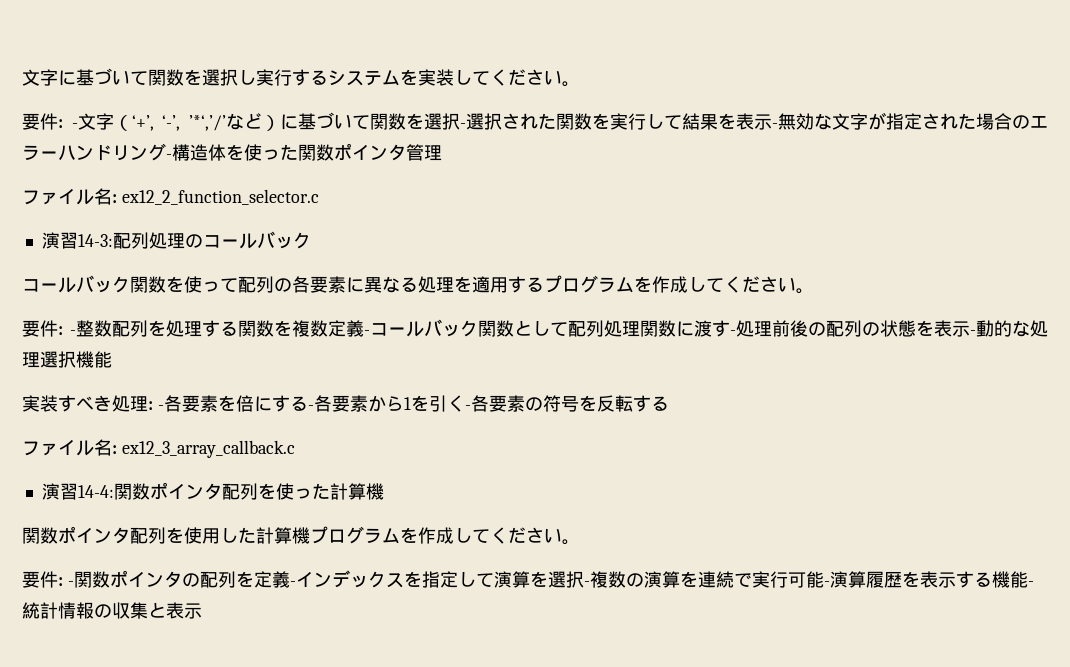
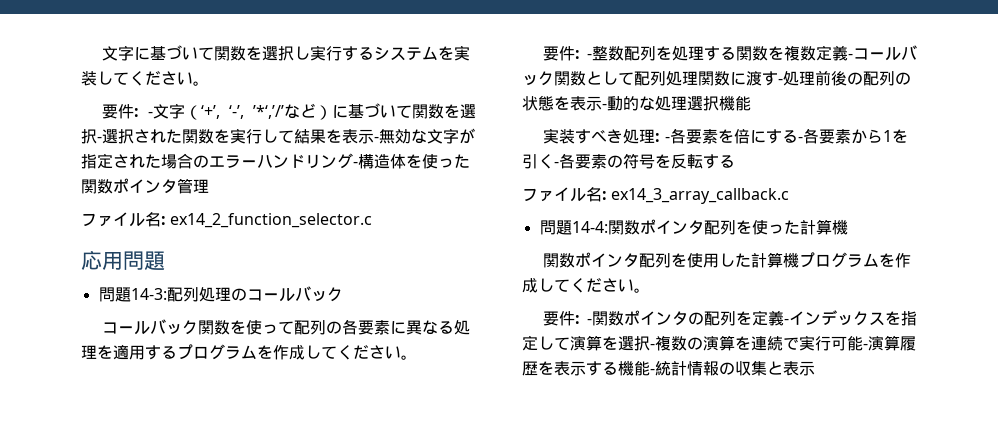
[121,189,319,205] [41,232,78,249] ex12_2_function_selector.c // 演習 -> [170,213,373,228] [81,250,165,271] [98,287,131,302] ex14_2_function_selector.c // 応用問題 // 問題
[121,440,295,458] [41,483,78,500] ex12_3_array_callback.c // 演習 -> [611,188,790,204] [539,220,572,235] ex14_3_array_callback.c // 問題

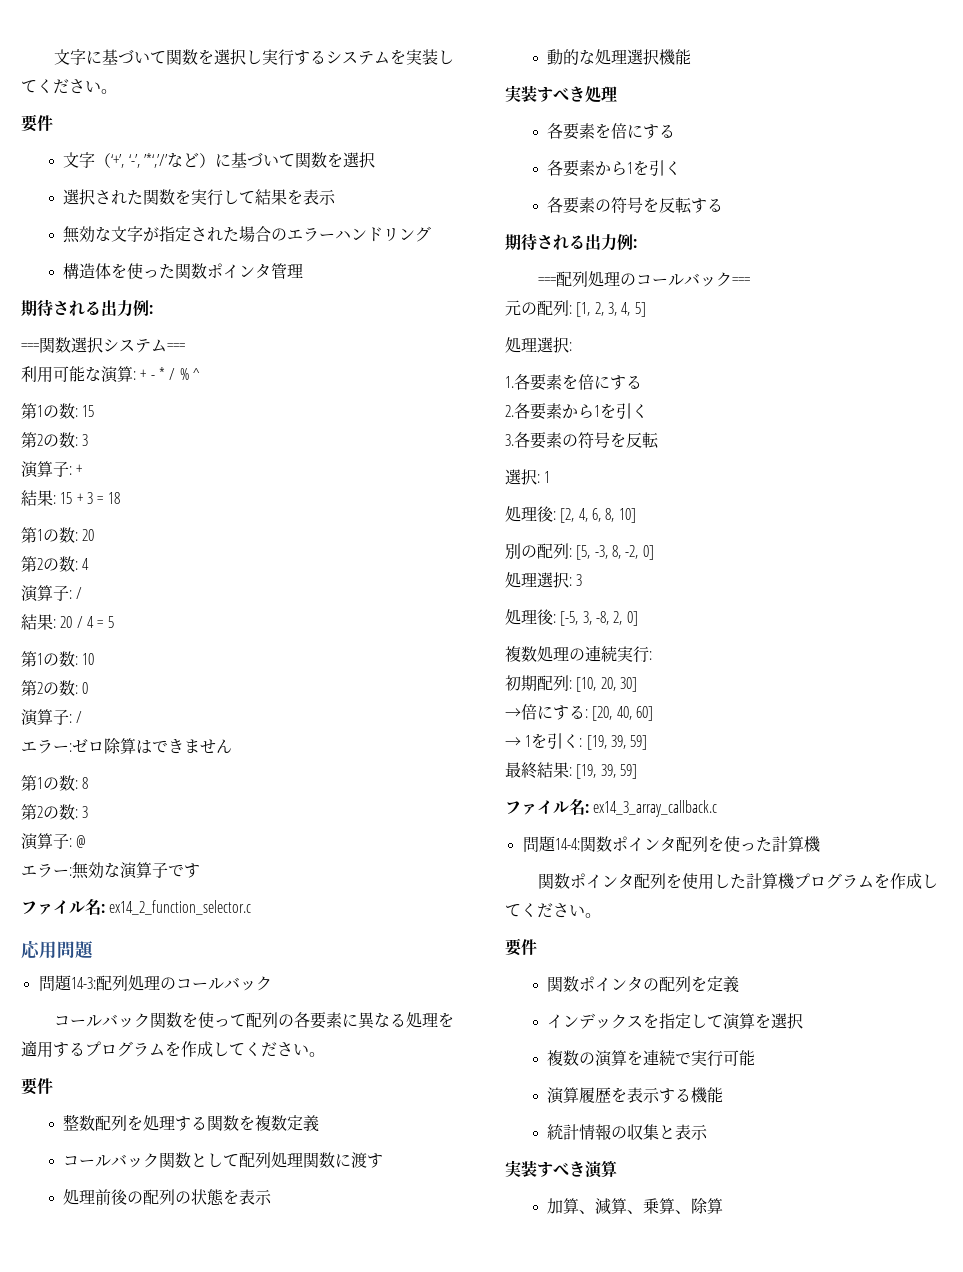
[134,108,154,117] : - -> (53, 123) //
[97,136,102,142] - -> (375, 160) //
[374,136,379,142] - -> (337, 197) //
[353,161,358,167] - -> (432, 234) //
(209, 186) none -> [21,299,153,317] [21,337,185,353] [21,366,200,383] [21,403,95,419] [21,432,89,448] [21,461,83,478] [21,490,120,506] [21,527,95,543] [21,556,90,572] [21,585,83,602] [21,614,114,630] [21,651,95,667] [21,680,89,696] [21,709,83,726] [21,738,232,754] [21,775,89,791] [21,804,89,820] [21,833,87,850] [21,862,200,879] // 期待される出力例: // ===関数選択システム=== // 利用可能な演算: + - * / % ^ // 第1の数: 15 // 第2の数: 3 // 演算子: + // 結果: 15 + 3 = 18 // 第1の数: 20 // 第2の数: 4 // 演算子: / // 結果: 20 / 4 = 5 // 第1の数: 10 // 第2の数: 0 // 演算子: / // エラー:ゼロ除算はできません // 第1の数: 8 // 第2の数: 3 // 演算子: @ // エラー:無効な演算子です
[575,50,592,59] : - -> (53, 1086) //
[848,53,853,59] - -> (320, 1123) //
[778,78,783,84] - -> (384, 1160) //
[602,103,607,109] - -> (273, 1197) //
[655,128,908,144] [522,154,559,169] : -各要素を倍にする-各要素から1を引く- -> [547,123,676,140] [547,160,682,177] // 各要素を倍にする // 各要素から1を引く //
(735, 161) none -> [505,233,637,251] [538,271,751,287] [505,300,646,317] [505,337,572,353] [505,374,642,391] [505,403,648,420] [505,432,659,449] [505,469,551,485] [505,506,636,523] [505,543,654,560] [505,572,583,588] [505,609,638,626] [505,645,652,663] [505,675,637,692] [505,704,653,721] [505,733,648,750] [505,762,637,779] // 期待される出力例: // ===配列処理のコールバック=== // 元の配列: [1, 2, 3, 4, 5] // 処理選択: // 1.各要素を倍にする // 2.各要素から1を引く // 3.各要素の符号を反転 // 選択: 1 // 処理後: [2, 4, 6, 8, 10] // 別の配列: [5, -3, 8, -2, 0] // 処理選択: 3 // 処理後: [-5, 3, -8, 2, 0] // 複数処理の連続実行: // 初期配列: [10, 20, 30] // →倍にする: [20, 40, 60] // → 1を引く: [19, 39, 59] // 最終結果: [19, 39, 59]
[575,315,592,324] : - -> (537, 947) //
[784,318,789,324] - -> (740, 984) //
[650,343,655,349] - -> (804, 1021) //
[863,343,868,349] - -> (756, 1058) //
[650,368,655,374] - -> (724, 1095) //
(815, 368) none -> [505,1160,617,1179] [547,1198,724,1215] // 実装すべき演算 // 加算、減算、乗算、除算

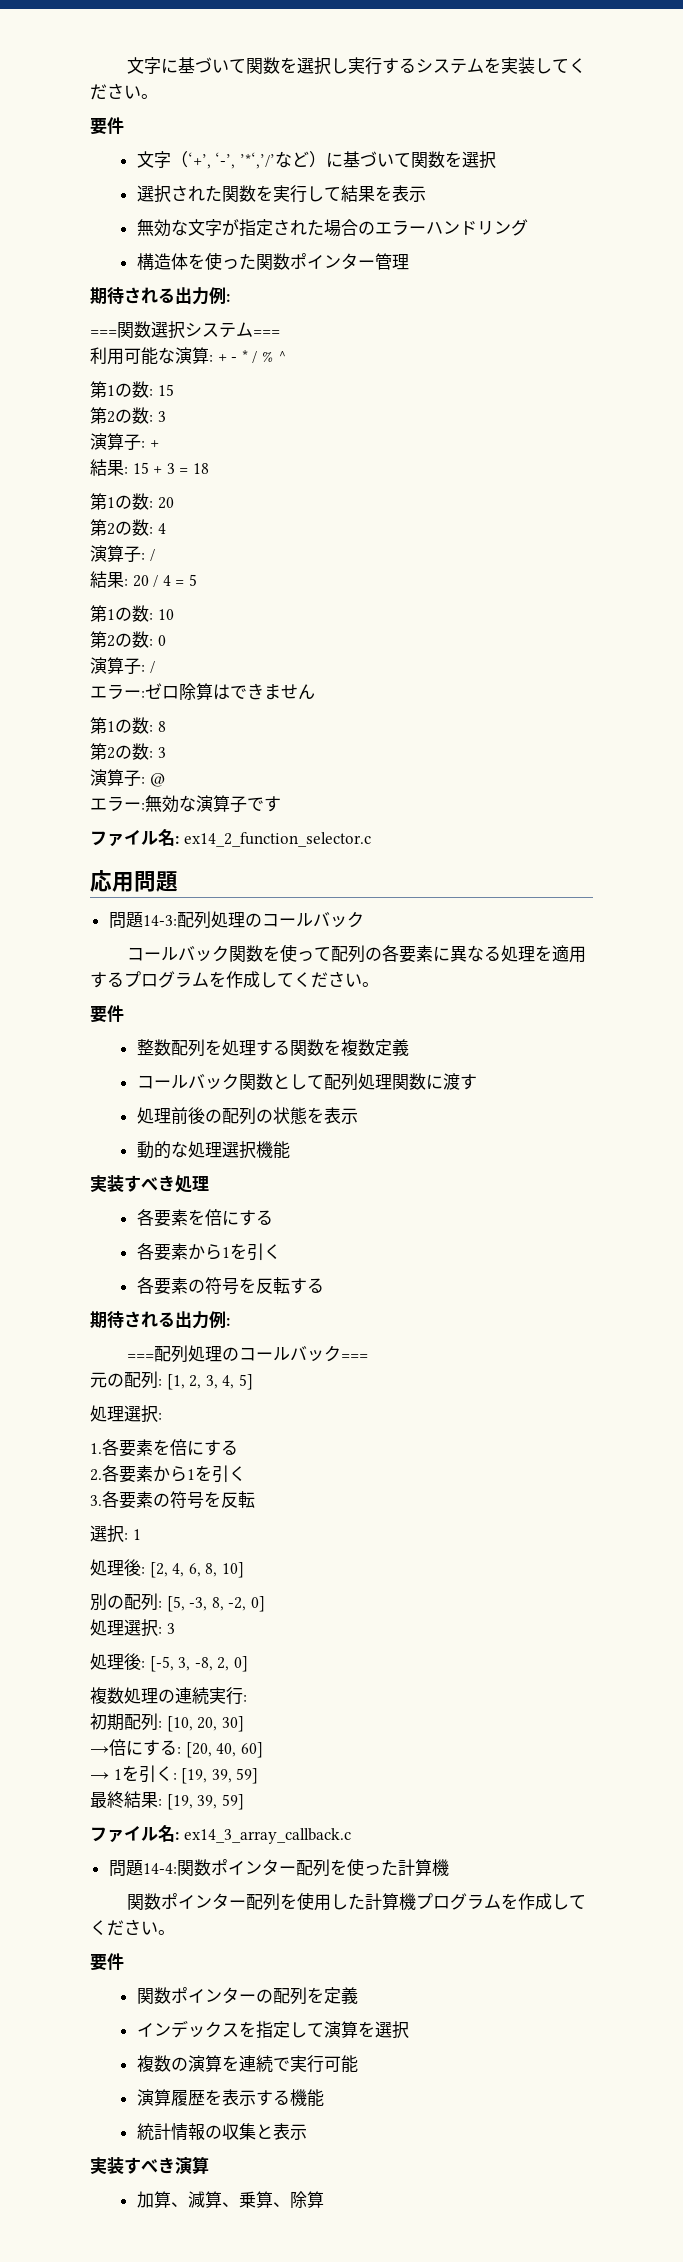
(272, 271) none -> [357,260,375,268] ー
(676, 844) none -> [278,1866,296,1874] ー
(635, 881) none -> [228,1900,246,1908] ー
(644, 984) none -> [238,1994,256,2002] ー

